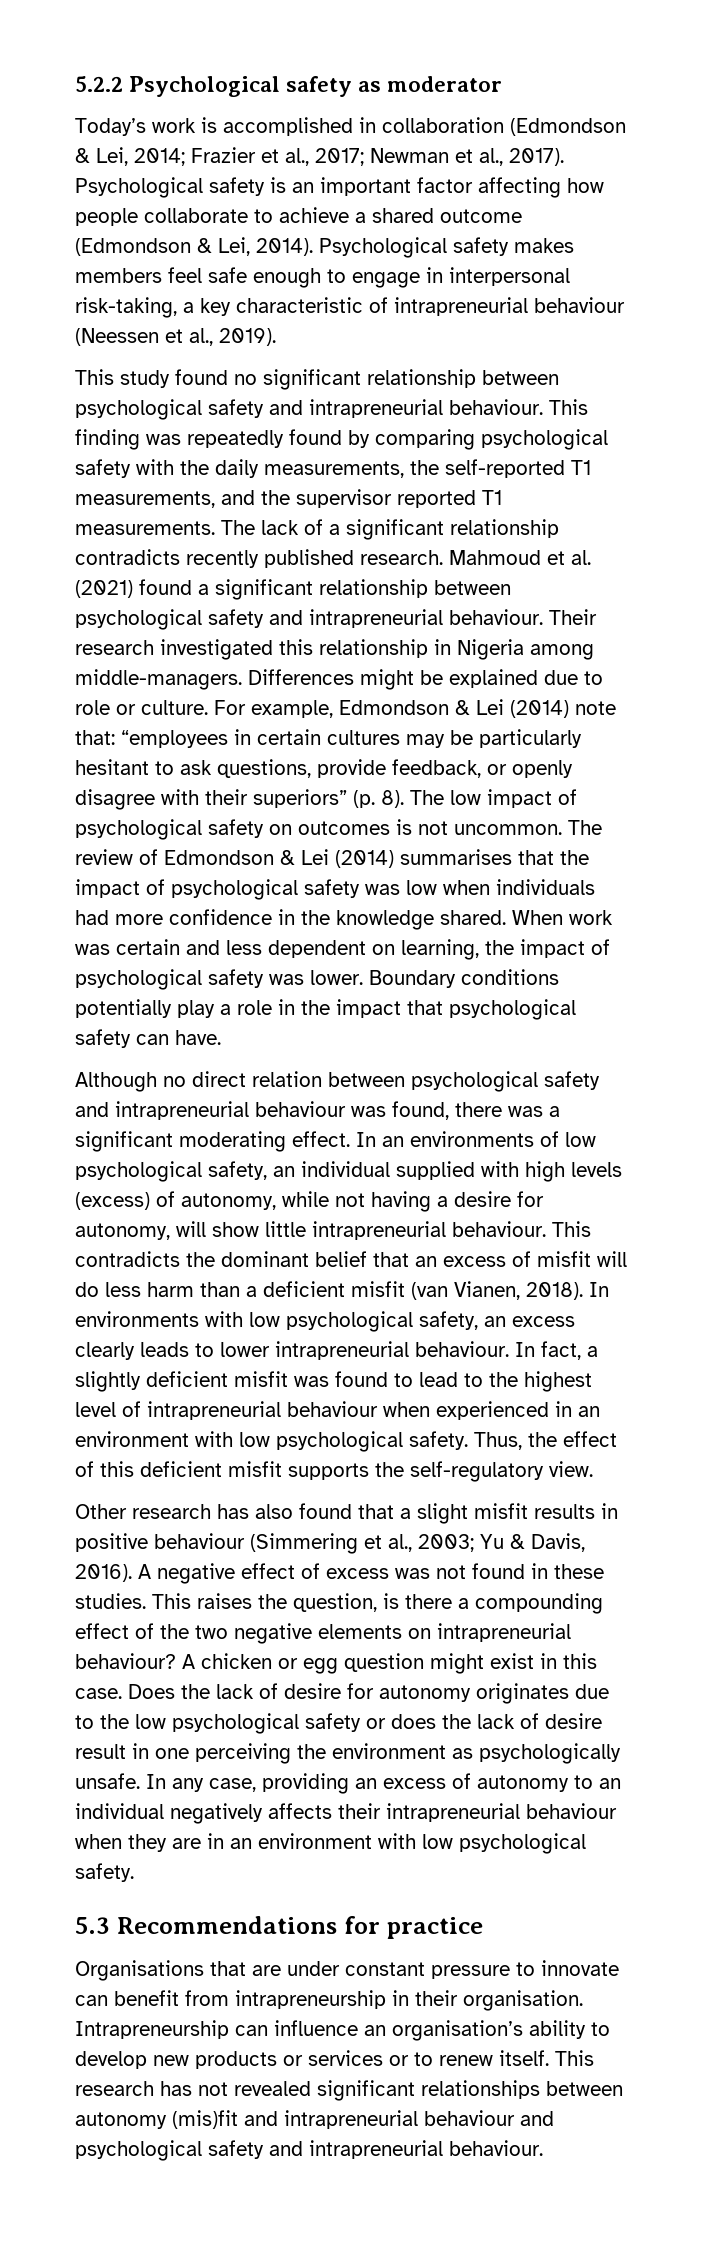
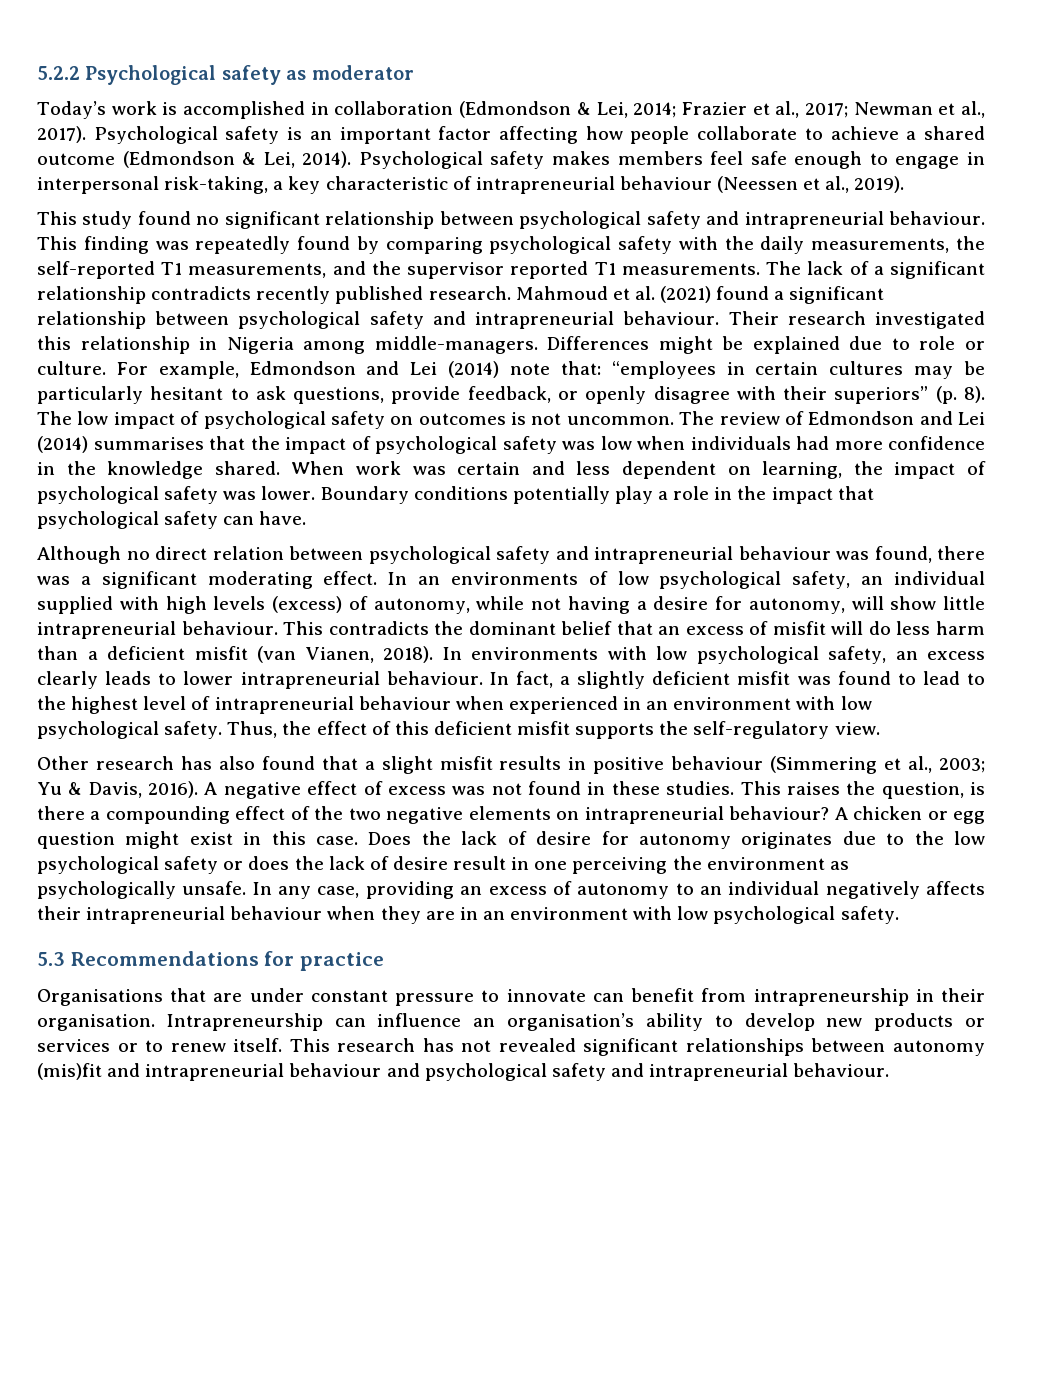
[455,700,470,715] & -> [366,361,400,375] and
[280,850,295,865] & -> [919,411,953,425] and

